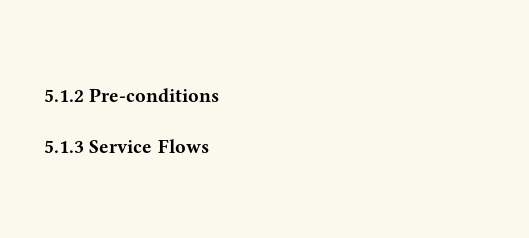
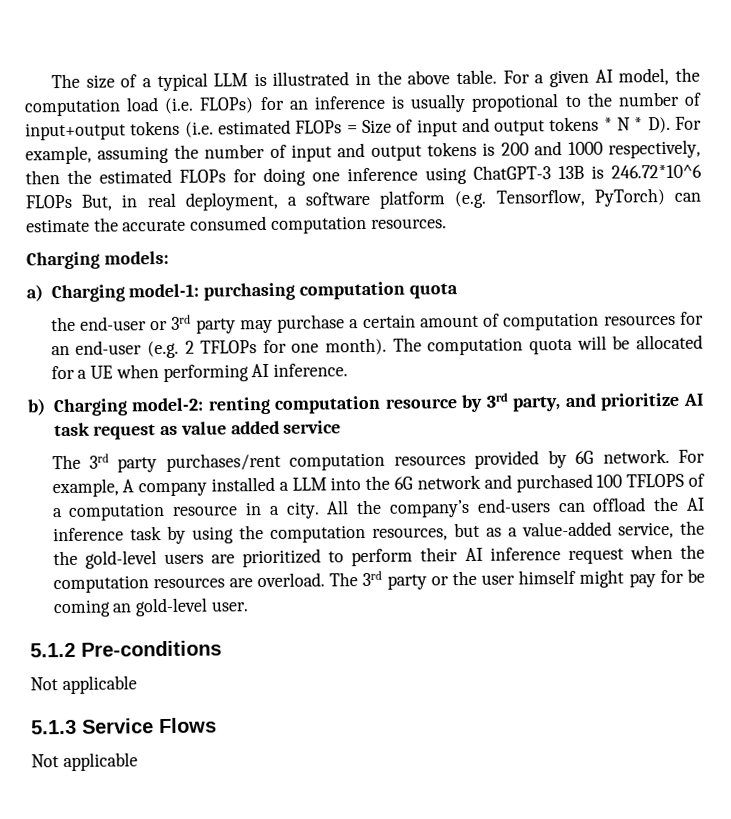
(44, 95) none -> [50,67,700,92] [24,91,701,117] [25,116,702,141] [25,139,702,165] [25,164,702,187] [25,188,701,211] [26,215,447,234] [26,250,169,270] [26,281,458,303] [50,311,705,334] [50,334,703,359] [50,363,348,383] [27,392,703,417] [53,420,342,440] [51,448,706,473] [51,473,705,498] [51,496,706,521] [52,520,705,544] [52,544,706,569] [52,568,705,594] [52,597,249,618] The size of a typical LLM is illustrated in the above table. For a given AI model, the computation load (i.e. FLOPs) for an inference is usually propotional to the number of input+output tokens (i.e. estimated FLOPs = Size of input and output tokens * N * D). For example, assuming the number of input and output tokens is 200 and 1000 respectively, then the estimated FLOPs for doing one inference using ChatGPT-3 13B is 246.72*10^6 FLOPs But, in real deployment, a software platform (e.g. Tensorflow, PyTorch) can estimate the accurate consumed computation resources. // Charging models: // a) Charging model-1: purchasing computation quota // the end-user or 3rd party may purchase a certain amount of computation resources for an end-user (e.g. 2 TFLOPs for one month). The computation quota will be allocated for a UE when performing AI inference. // b) Charging model-2: renting computation resource by 3rd party, and prioritize AI task request as value added service // The 3rd party purchases/rent computation resources provided by 6G network. For example, A company installed a LLM into the 6G network and purchased 100 TFLOPS of a computation resource in a city. All the company’s end-users can offload the AI inference task by using the computation resources, but as a value-added service, the the gold-level users are prioritized to perform their AI inference request when the computation resources are overload. The 3rd party or the user himself might pay for be coming an gold-level user. //
(220, 95) none -> [30,675,137,695] // Not applicable
(209, 146) none -> [31,752,138,772] // Not applicable

